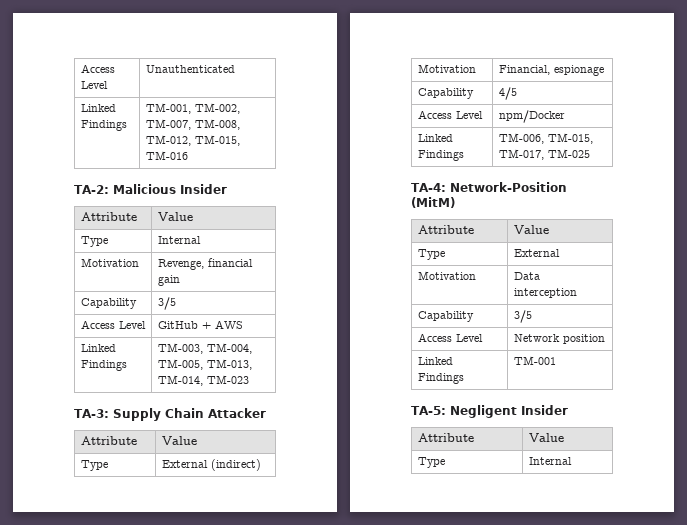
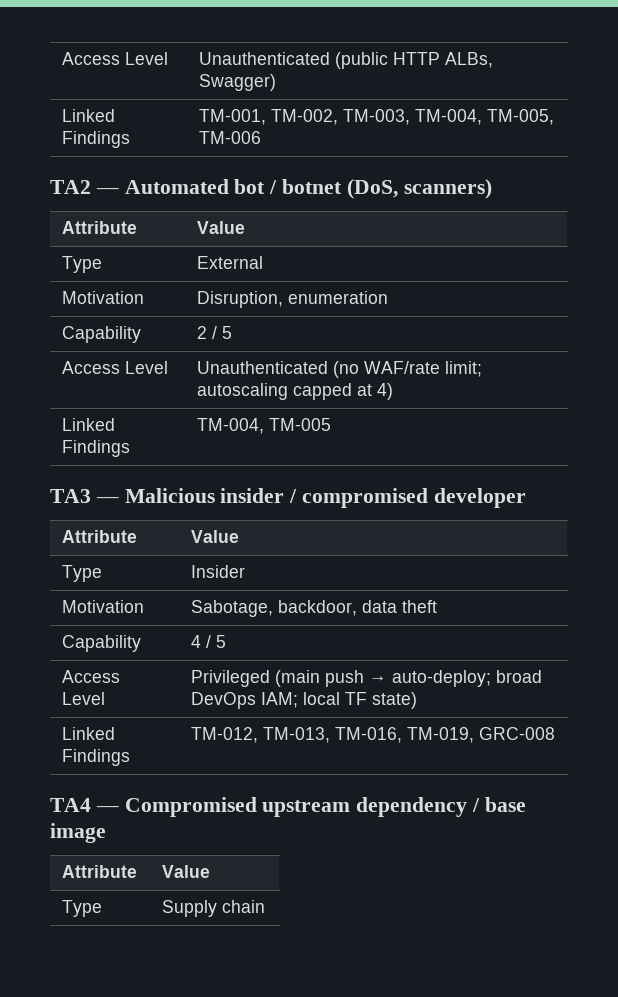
[80,64,115,73] [80,81,108,89] [145,65,235,73] Access Level | Unauthenticated -> [62,52,169,65] [199,52,494,69] [199,74,277,91] Access Level | Unauthenticated (public HTTP ALBs, Swagger)
[145,119,240,130] [145,135,240,146] [145,151,188,160] [74,184,227,194] [80,212,137,221] [157,212,193,221] [80,236,108,247] [157,236,201,244] [80,258,139,267] [157,258,253,270] [157,275,180,286] [80,298,137,309] [157,297,176,310] [80,320,146,329] [157,320,243,329] [80,344,116,352] [80,360,127,371] [157,343,252,354] [157,359,252,370] [157,375,249,386] [74,408,266,421] [80,436,137,445] [161,436,197,445] [80,460,108,471] [161,459,261,471] [417,64,476,73] [498,65,604,76] [417,88,474,99] [498,87,517,100] [417,110,483,119] [498,110,565,123] [417,134,453,142] [417,150,464,161] [498,133,593,144] [498,149,590,160] [411,182,567,192] [411,197,455,208] TM-007, TM-008, TM-012, TM-015, TM-016 // TA-2: Malicious Insider // Attribute | Value // Type | Internal // Motivation | Revenge, financial gain // Capability | 3/5 // Access Level | GitHub + AWS // Linked Findings | TM-003, TM-004, TM-005, TM-013, TM-014, TM-023 // TA-3: Supply Chain Attacker // Attribute | Value // Type | External (indirect) // Motivation | Financial, espionage // Capability | 4/5 // Access Level | npm/Docker // Linked Findings | TM-006, TM-015, TM-017, TM-025 // TA-4: Network-Position (MitM) -> [343,109,555,125] [199,131,262,144] [50,179,492,199] TM-003, TM-004, TM-005, TM-006 // TA2 — Automated bot / botnet (DoS, scanners)
[513,272,540,280] [513,288,577,298] [417,311,474,322] [513,310,532,323] [417,333,483,342] [513,334,605,344] [417,357,453,365] [417,373,464,384] [513,356,556,365] [411,405,568,418] [417,433,474,442] [528,433,564,442] [417,457,445,468] [528,457,572,465] Data interception // Capability | 3/5 // Access Level | Network position // Linked Findings | TM-001 // TA-5: Negligent Insider // Attribute | Value // Type | Internal -> [197,291,389,308] [62,326,142,343] [197,326,233,339] [62,361,169,374] [197,361,483,378] [197,383,394,400] [62,418,116,431] [62,440,131,457] [197,418,332,434] [50,488,526,508] [62,530,138,543] [191,530,240,543] [62,565,103,582] [191,565,246,578] [62,600,145,613] [191,600,438,617] [62,635,142,652] [191,635,227,648] [62,670,121,683] [62,692,106,705] [191,670,543,687] [191,692,418,709] [62,727,116,740] [62,749,131,766] [191,727,556,743] [50,797,526,817] [50,823,106,843] [62,865,138,878] [162,865,211,878] [62,900,103,917] [162,900,266,917] Disruption, enumeration // Capability | 2 / 5 // Access Level | Unauthenticated (no WAF/rate limit; autoscaling capped at 4) // Linked Findings | TM-004, TM-005 // TA3 — Malicious insider / compromised developer // Attribute | Value // Type | Insider // Motivation | Sabotage, backdoor, data theft // Capability | 4 / 5 // Access Level | Privileged (main push → auto-deploy; broad DevOps IAM; local TF state) // Linked Findings | TM-012, TM-013, TM-016, TM-019, GRC-008 // TA4 — Compromised upstream dependency / base image // Attribute | Value // Type | Supply chain

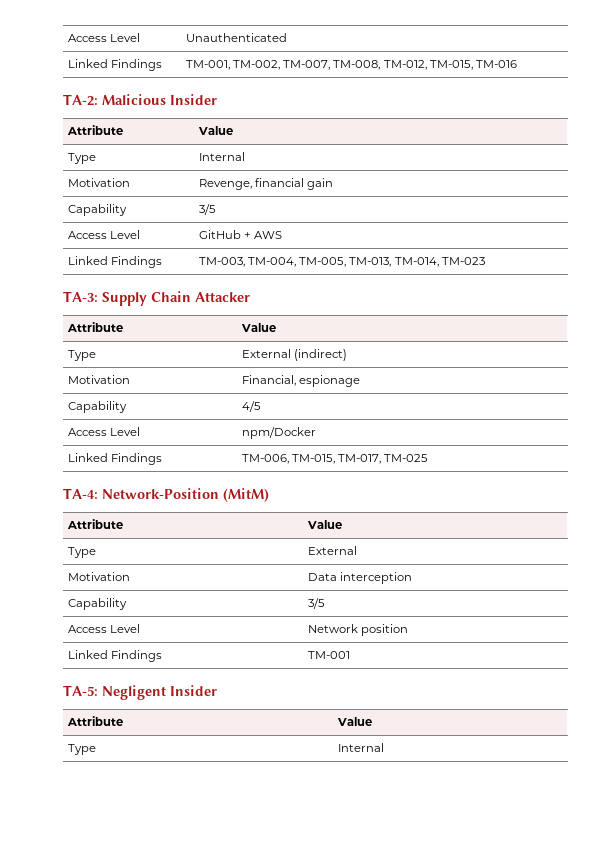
[62,52,169,65] [199,52,494,69] [199,74,277,91] Access Level | Unauthenticated (public HTTP ALBs, Swagger) -> [68,33,141,42] [186,33,288,42] Access Level | Unauthenticated
[343,109,555,125] [199,131,262,144] [50,179,492,199] TM-003, TM-004, TM-005, TM-006 // TA2 — Automated bot / botnet (DoS, scanners) -> [283,60,517,70] [63,94,217,106] [67,125,124,135] [198,126,234,135] [68,153,97,164] [199,152,246,161] [68,178,131,187] [199,178,334,190] [68,204,128,216] [199,204,217,215] [68,230,141,239] [199,230,283,239] [68,256,163,268] [199,257,485,267] [63,291,250,306] [67,322,124,332] [241,323,277,332] [68,350,97,361] [242,349,348,361] [68,375,131,384] [242,375,361,387] [68,401,128,413] [242,401,262,412] [68,427,141,436] [242,427,317,439] [68,453,163,465] [242,454,429,464] [63,488,269,502] TM-007, TM-008, TM-012, TM-015, TM-016 // TA-2: Malicious Insider // Attribute | Value // Type | Internal // Motivation | Revenge, financial gain // Capability | 3/5 // Access Level | GitHub + AWS // Linked Findings | TM-003, TM-004, TM-005, TM-013, TM-014, TM-023 // TA-3: Supply Chain Attacker // Attribute | Value // Type | External (indirect) // Motivation | Financial, espionage // Capability | 4/5 // Access Level | npm/Docker // Linked Findings | TM-006, TM-015, TM-017, TM-025 // TA-4: Network-Position (MitM)
[197,291,389,308] [62,326,142,343] [197,326,233,339] [62,361,169,374] [197,361,483,378] [197,383,394,400] [62,418,116,431] [62,440,131,457] [197,418,332,434] [50,488,526,508] [62,530,138,543] [191,530,240,543] [62,565,103,582] [191,565,246,578] [62,600,145,613] [191,600,438,617] [62,635,142,652] [191,635,227,648] [62,670,121,683] [62,692,106,705] [191,670,543,687] [191,692,418,709] [62,727,116,740] [62,749,131,766] [191,727,556,743] [50,797,526,817] [50,823,106,843] [62,865,138,878] [162,865,211,878] [62,900,103,917] [162,900,266,917] Disruption, enumeration // Capability | 2 / 5 // Access Level | Unauthenticated (no WAF/rate limit; autoscaling capped at 4) // Linked Findings | TM-004, TM-005 // TA3 — Malicious insider / compromised developer // Attribute | Value // Type | Insider // Motivation | Sabotage, backdoor, data theft // Capability | 4 / 5 // Access Level | Privileged (main push → auto-deploy; broad DevOps IAM; local TF state) // Linked Findings | TM-012, TM-013, TM-016, TM-019, GRC-008 // TA4 — Compromised upstream dependency / base image // Attribute | Value // Type | Supply chain -> [308,572,413,584] [68,598,128,610] [308,598,326,609] [68,624,141,633] [308,624,409,636] [68,650,163,662] [308,651,351,659] [63,685,217,700] [67,716,124,726] [337,717,373,726] [68,744,97,755] [338,743,385,752] Data interception // Capability | 3/5 // Access Level | Network position // Linked Findings | TM-001 // TA-5: Negligent Insider // Attribute | Value // Type | Internal

